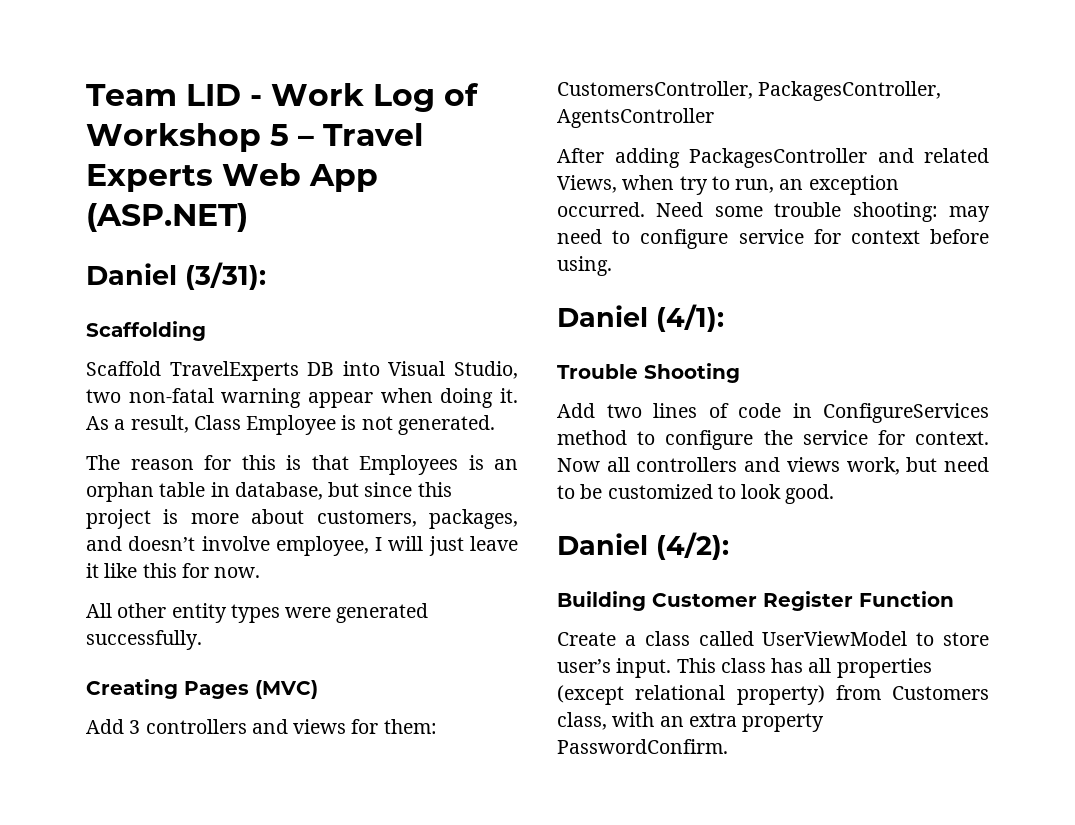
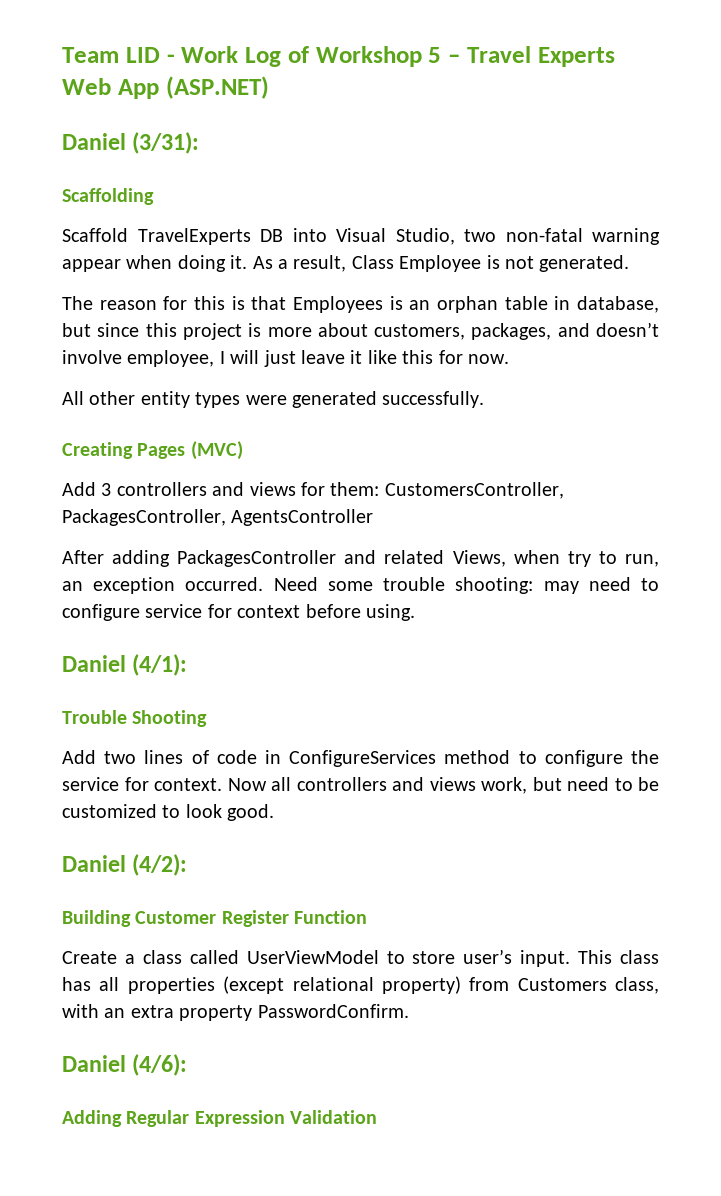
(728, 746) none -> [62,1054,188,1076] [62,1110,378,1127] // Daniel (4/6): // Adding Regular Expression Validation

